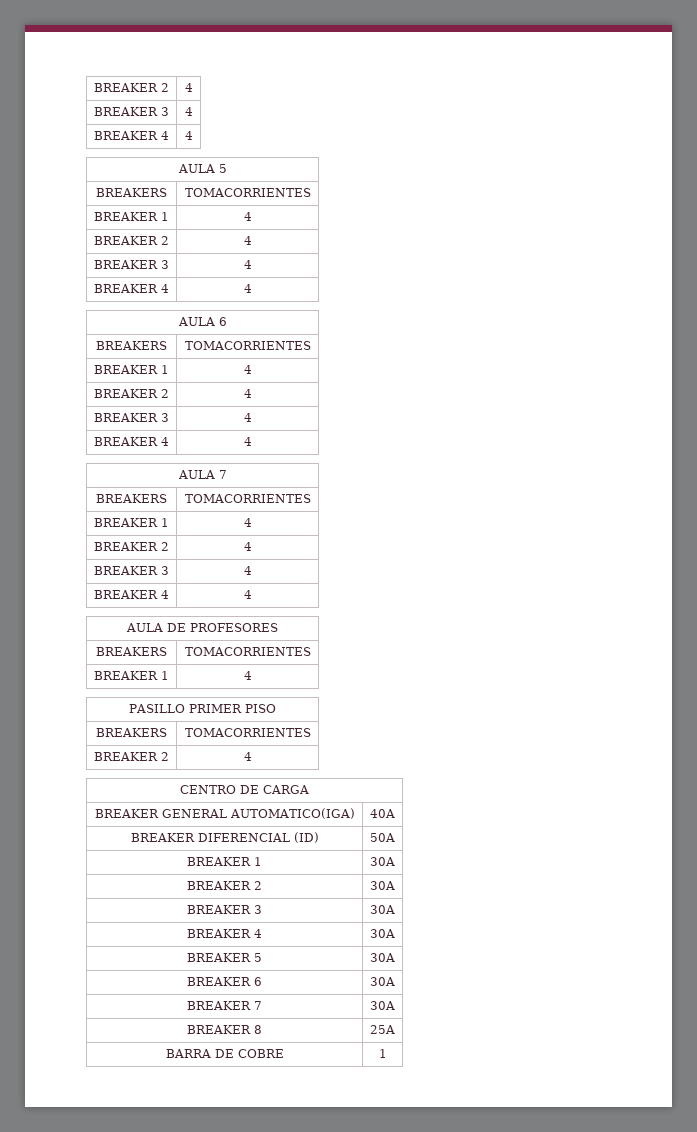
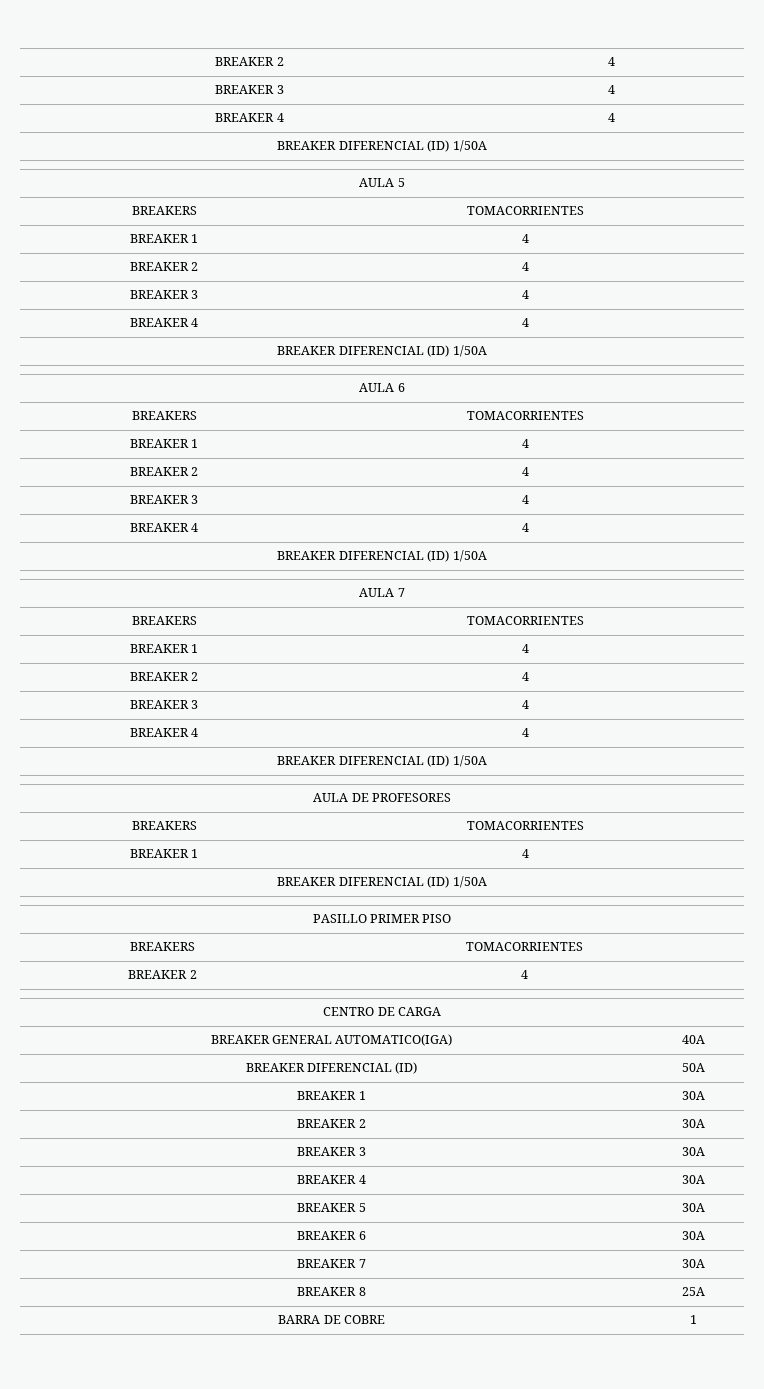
[94,83,169,92] [184,83,193,92] [94,107,169,116] [184,107,193,116] [94,131,169,140] [184,131,193,140] BREAKER 2 | 4 // BREAKER 3 | 4 // BREAKER 4 | 4 -> [215,57,284,66] [607,57,615,66] [215,85,284,94] [607,85,615,94] [215,113,284,122] [607,113,615,122] [277,140,487,152] BREAKER 2 | 4 // BREAKER 3 | 4 // BREAKER 4 | 4 // BREAKER DIFERENCIAL (ID) 1/50A
(252, 288) none -> [277,345,487,357] // BREAKER DIFERENCIAL (ID) 1/50A
(252, 441) none -> [277,550,487,562] // BREAKER DIFERENCIAL (ID) 1/50A
(252, 594) none -> [277,755,487,767] // BREAKER DIFERENCIAL (ID) 1/50A
(252, 675) none -> [277,876,487,888] // BREAKER DIFERENCIAL (ID) 1/50A

